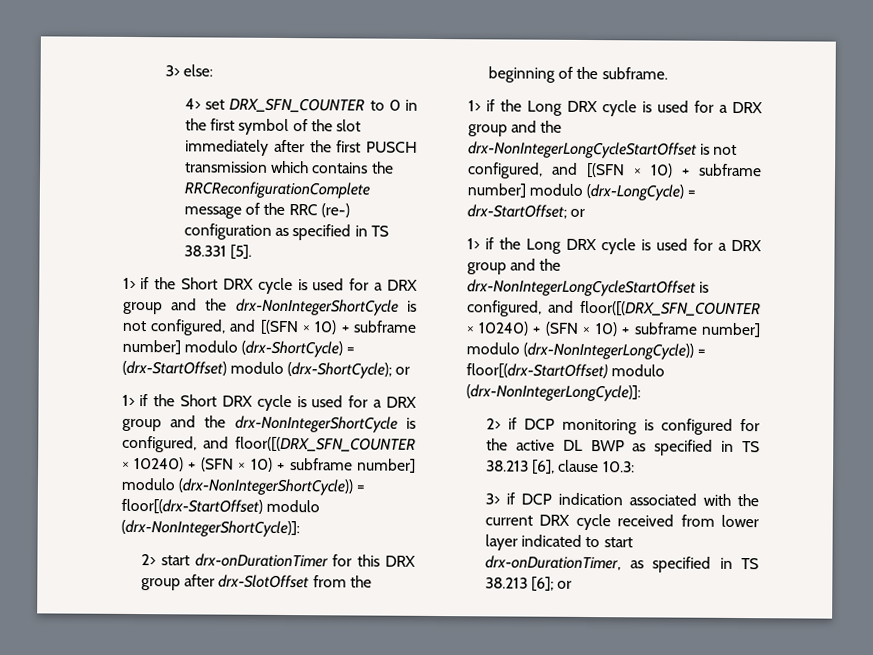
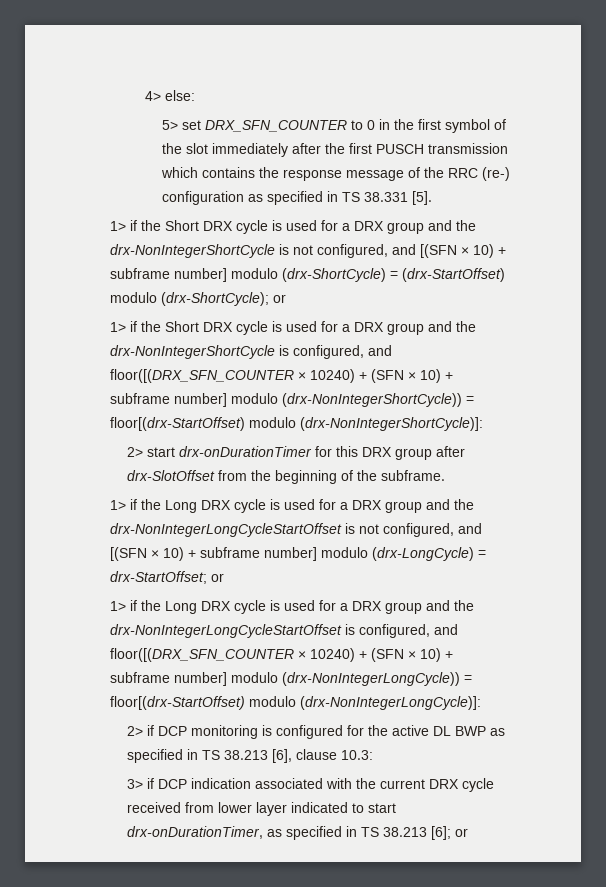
[164,65,180,77] 3> -> [144,91,161,101] 4>
[185,98,202,110] 4> -> [162,120,179,130] 5>
[184,181,371,199] RRCReconfigurationComplete -> [283,169,343,181] response

